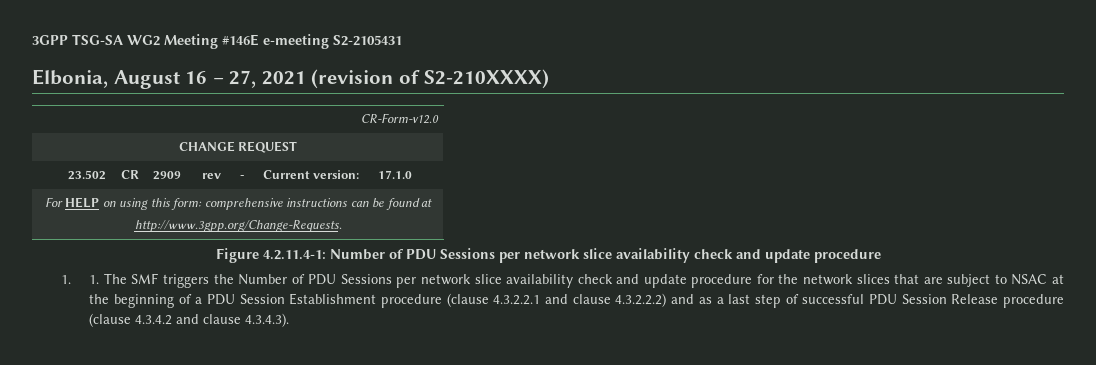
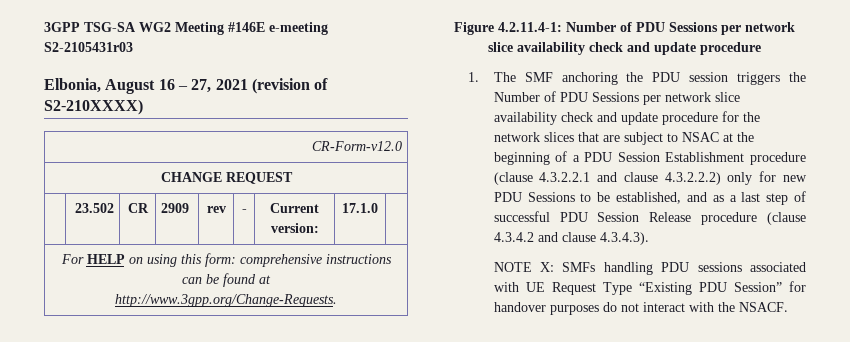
[333,35,402,46] S2-2105431 -> [44,42,133,52] S2-2105431r03
[89,275,100,284] 1. -> (479, 77) none
(159, 278) none -> [561,72,729,85] anchoring the PDU session
(667, 300) none -> [727,171,807,185] [493,192,682,204] only for new PDU Sessions to be established,
(290, 320) none -> [493,262,806,275] [493,281,806,295] [493,302,788,315] // NOTE X: SMFs handling PDU sessions associated with UE Request Type “Existing PDU Session” for handover purposes do not interact with the NSACF.

